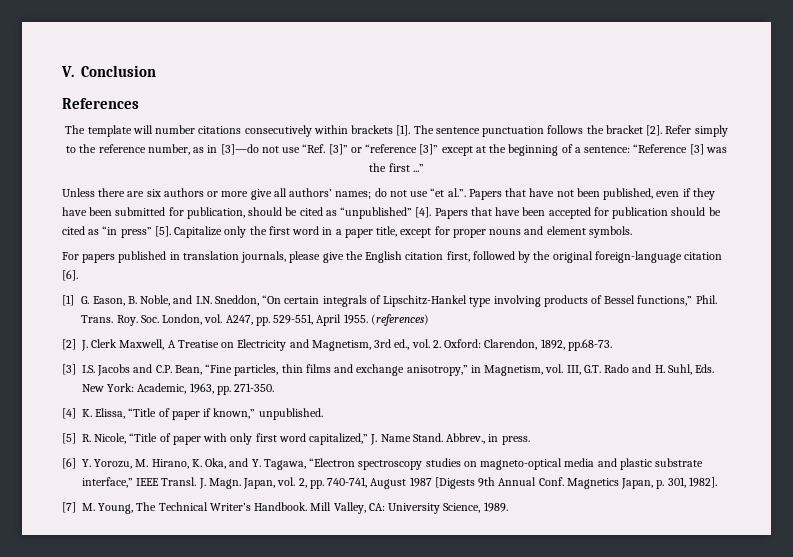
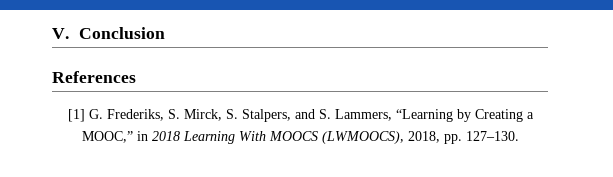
[65,125,728,137] [66,144,727,156] [369,163,424,172] [62,188,715,200] [62,207,721,219] [62,226,632,238] [62,251,723,263] [62,270,78,281] [62,295,717,307] [81,314,429,326] [62,339,612,351] [62,364,715,376] [82,383,275,395] [62,408,323,420] [62,433,530,445] [62,458,704,470] [82,477,717,489] [62,502,508,514] The template will number citations consecutively within brackets [1]. The sentence punctuation follows the bracket [2]. Refer simply to the reference number, as in [3]—do not use “Ref. [3]” or “reference [3]” except at the beginning of a sentence: “Reference [3] was the first ...” // Unless there are six authors or more give all authors’ names; do not use “et al.”. Papers that have not been published, even if they have been submitted for publication, should be cited as “unpublished” [4]. Papers that have been accepted for publication should be cited as “in press” [5]. Capitalize only the first word in a paper title, except for proper nouns and element symbols. // For papers published in translation journals, please give the English citation first, followed by the original foreign-language citation [6]. // [1] G. Eason, B. Noble, and I.N. Sneddon, “On certain integrals of Lipschitz-Hankel type involving products of Bessel functions,” Phil. Trans. Roy. Soc. London, vol. A247, pp. 529-551, April 1955. (references) // [2] J. Clerk Maxwell, A Treatise on Electricity and Magnetism, 3rd ed., vol. 2. Oxford: Clarendon, 1892, pp.68-73. // [3] I.S. Jacobs and C.P. Bean, “Fine particles, thin films and exchange anisotropy,” in Magnetism, vol. III, G.T. Rado and H. Suhl, Eds. New York: Academic, 1963, pp. 271-350. // [4] K. Elissa, “Title of paper if known,” unpublished. // [5] R. Nicole, “Title of paper with only first word capitalized,” J. Name Stand. Abbrev., in press. // [6] Y. Yorozu, M. Hirano, K. Oka, and Y. Tagawa, “Electron spectroscopy studies on magneto-optical media and plastic substrate interface,” IEEE Transl. J. Magn. Japan, vol. 2, pp. 740-741, August 1987 [Digests 9th Annual Conf. Magnetics Japan, p. 301, 1982]. // [7] M. Young, The Technical Writer’s Handbook. Mill Valley, CA: University Science, 1989. -> [67,109,534,122] [81,131,519,144] [1] G. Frederiks, S. Mirck, S. Stalpers, and S. Lammers, “Learning by Creating a MOOC,” in 2018 Learning With MOOCS (LWMOOCS), 2018, pp. 127–130.

